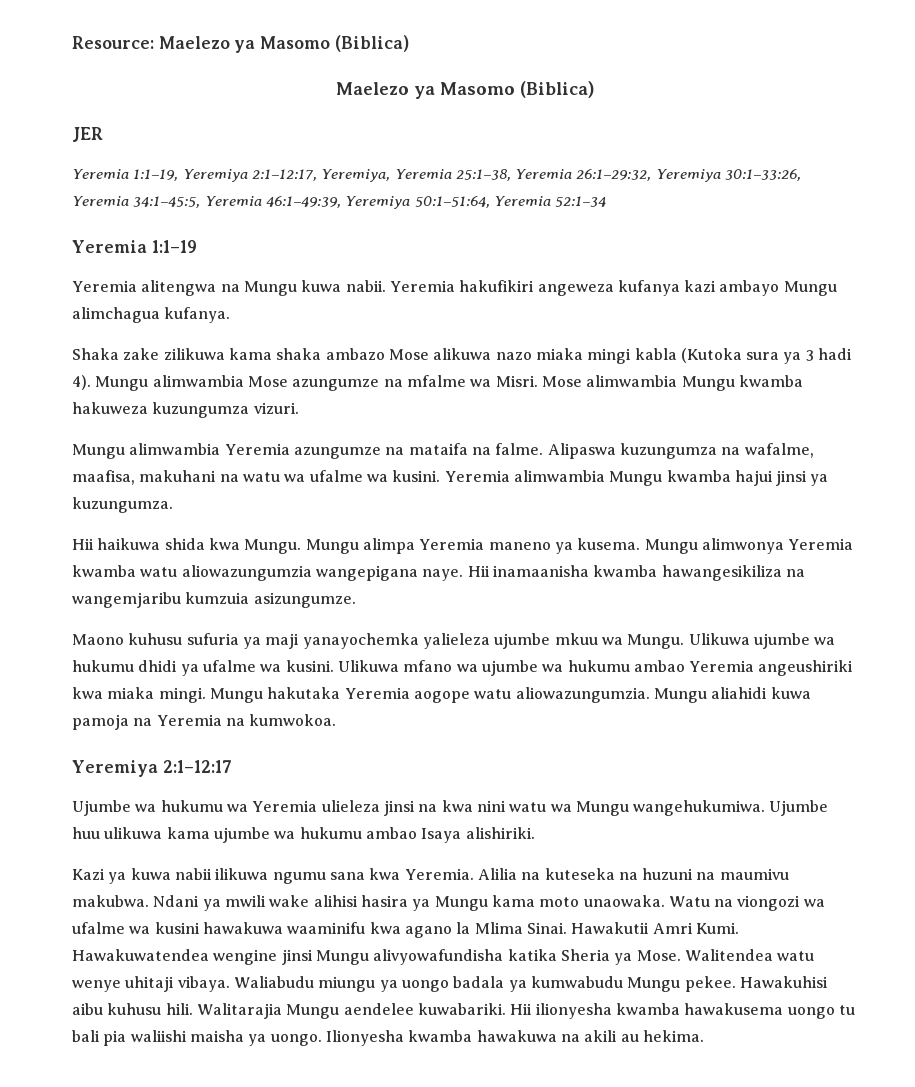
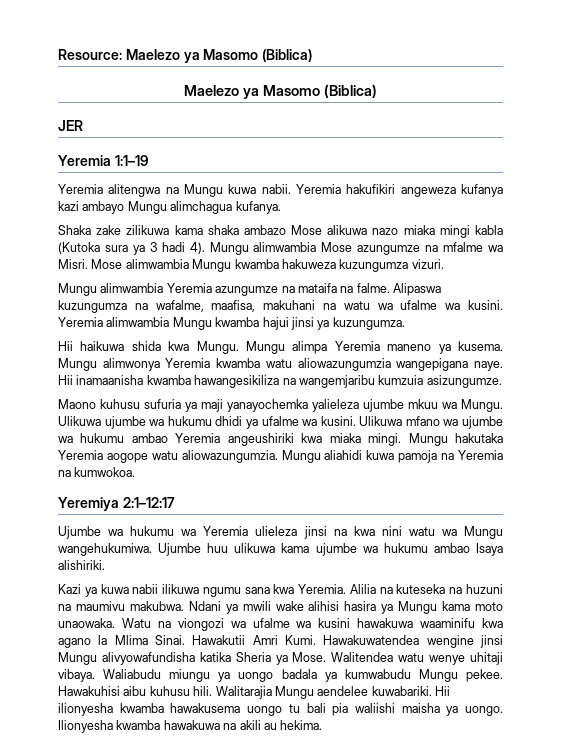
[72,169,802,182] [72,196,607,209] // Yeremia 1:1–19, Yeremiya 2:1–12:17, Yeremiya, Yeremia 25:1–38, Yeremia 26:1–29:32, Yeremiya 30:1–33:26, Yeremia 34:1–45:5, Yeremia 46:1–49:39, Yeremiya 50:1–51:64, Yeremia 52:1–34 -> (83, 125) none

